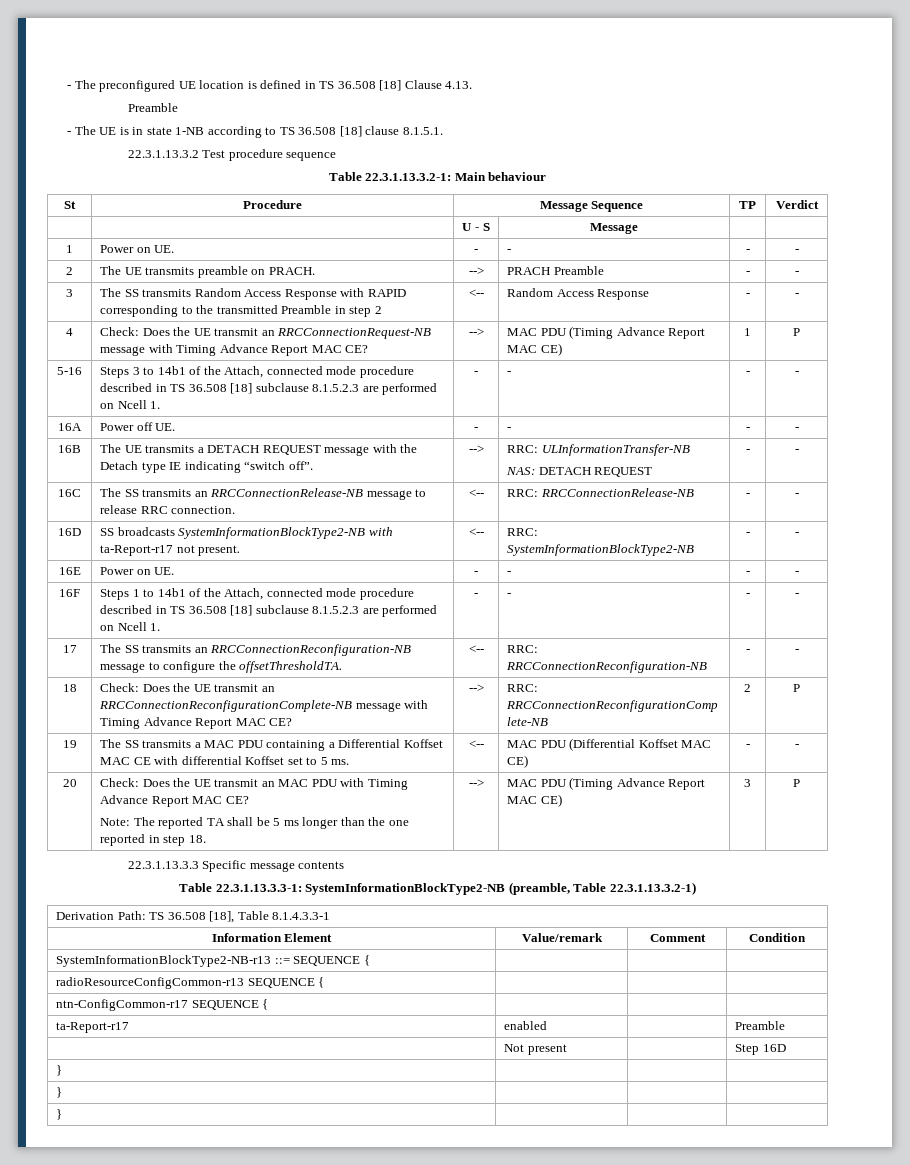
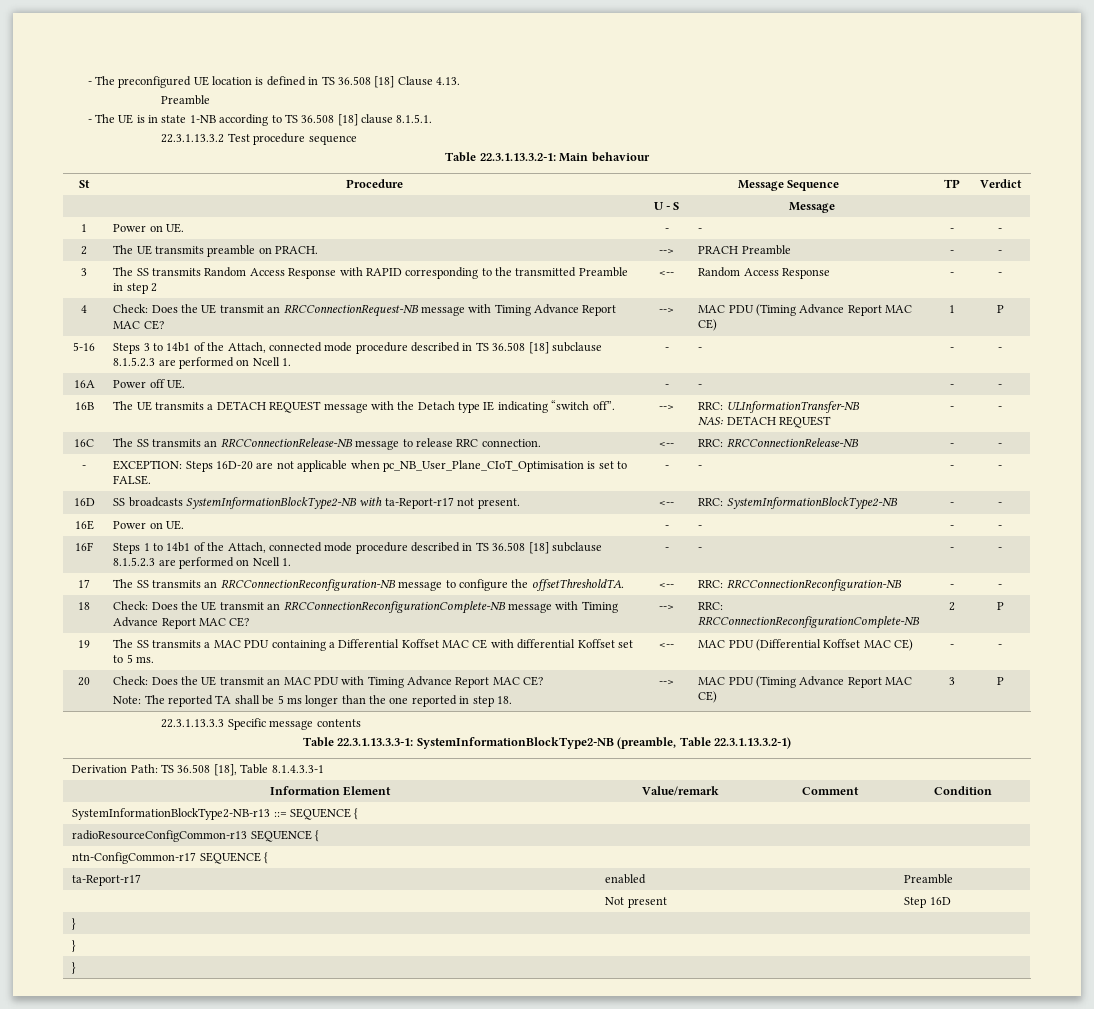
(799, 495) none -> [82,465,86,469] [113,460,628,472] [113,475,152,485] [664,465,669,469] [698,465,703,469] [949,465,954,469] [998,465,1002,469] // - | EXCEPTION: Steps 16D-20 are not applicable when pc_NB_User_Plane_CIoT_Optimisation is set to FALSE. | - | - | - | -

